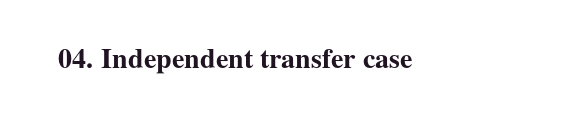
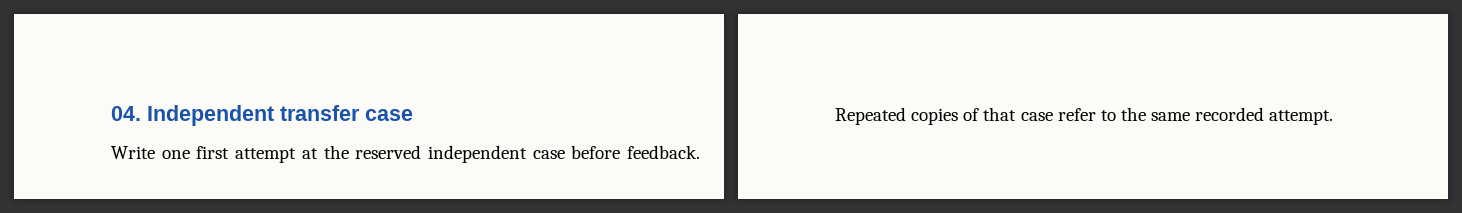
(412, 61) none -> [111,145,700,163] [835,107,1334,125] // Write one first attempt at the reserved independent case before feedback. Repeated copies of that case refer to the same recorded attempt.

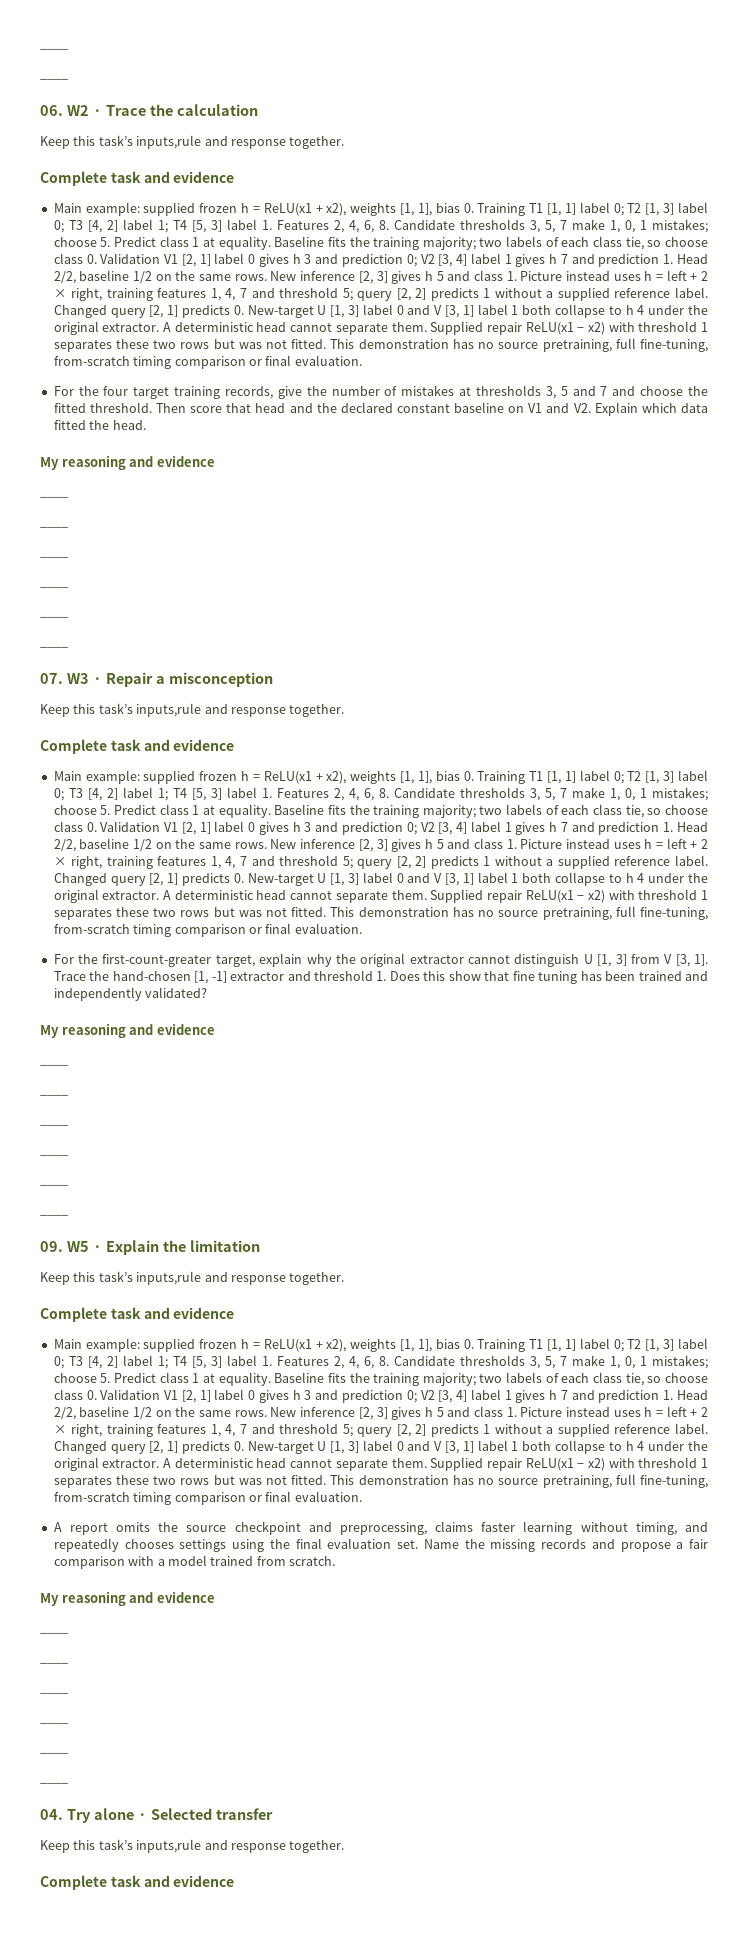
[111,105,413,126] [111,145,700,163] [835,107,1334,125] 04. Independent transfer case // Write one first attempt at the reserved independent case before feedback. Repeated copies of that case refer to the same recorded attempt. -> [40,48,68,50] [40,78,68,80] [40,104,258,116] [40,135,345,149] [40,171,235,186] [53,202,708,216] [53,219,708,233] [53,236,709,250] [53,253,708,267] [53,270,709,284] [53,287,708,301] [53,304,708,318] [53,321,708,335] [53,338,708,352] [53,355,362,369] [53,385,708,399] [53,402,708,416] [53,420,146,430] [40,455,215,470] [40,496,68,498] [40,526,68,528] [40,556,68,558] [40,586,68,588] [40,616,68,618] [40,646,68,648] [40,672,273,687] [40,703,345,717] [40,739,235,754] [53,770,708,784] [53,787,708,801] [53,804,709,818] [53,821,708,835] [53,838,709,852] [53,855,708,869] [53,872,708,886] [53,889,708,903] [53,906,708,920] [53,923,362,937] [53,953,709,967] [53,970,708,984] [53,987,208,1001] [40,1023,215,1038] [40,1064,68,1066] [40,1094,68,1096] [40,1124,68,1126] [40,1154,68,1156] [40,1184,68,1186] [40,1214,68,1216] [40,1240,260,1255] [40,1271,345,1285] [40,1307,235,1322] [53,1338,708,1352] [53,1355,708,1369] [53,1372,709,1386] [53,1389,708,1403] [53,1406,709,1420] [53,1423,708,1437] [53,1440,708,1454] [53,1457,708,1471] [53,1474,708,1488] [53,1491,362,1505] [53,1521,708,1535] [53,1538,708,1552] [53,1555,335,1569] [40,1591,215,1606] [40,1632,68,1634] [40,1662,68,1664] [40,1692,68,1694] [40,1722,68,1724] [40,1752,68,1754] [40,1782,68,1784] [40,1808,273,1823] [40,1839,345,1853] [40,1875,235,1890] ____ // ____ // 06. W2 · Trace the calculation // Keep this task’s inputs,rule and response together. // Complete task and evidence // Main example: supplied frozen h = ReLU(x1 + x2), weights [1, 1], bias 0. Training T1 [1, 1] label 0; T2 [1, 3] label 0; T3 [4, 2] label 1; T4 [5, 3] label 1. Features 2, 4, 6, 8. Candidate thresholds 3, 5, 7 make 1, 0, 1 mistakes; choose 5. Predict class 1 at equality. Baseline fits the training majority; two labels of each class tie, so choose class 0. Validation V1 [2, 1] label 0 gives h 3 and prediction 0; V2 [3, 4] label 1 gives h 7 and prediction 1. Head 2/2, baseline 1/2 on the same rows. New inference [2, 3] gives h 5 and class 1. Picture instead uses h = left + 2 × right, training features 1, 4, 7 and threshold 5; query [2, 2] predicts 1 without a supplied reference label. Changed query [2, 1] predicts 0. New-target U [1, 3] label 0 and V [3, 1] label 1 both collapse to h 4 under the original extractor. A deterministic head cannot separate them. Supplied repair ReLU(x1 − x2) with threshold 1 separates these two rows but was not fitted. This demonstration has no source pretraining, full fine-tuning, from-scratch timing comparison or final evaluation. // For the four target training records, give the number of mistakes at thresholds 3, 5 and 7 and choose the fitted threshold. Then score that head and the declared constant baseline on V1 and V2. Explain which data fitted the head. // My reasoning and evidence // ____ // ____ // ____ // ____ // ____ // ____ // 07. W3 · Repair a misconception // Keep this task’s inputs,rule and response together. // Complete task and evidence // Main example: supplied frozen h = ReLU(x1 + x2), weights [1, 1], bias 0. Training T1 [1, 1] label 0; T2 [1, 3] label 0; T3 [4, 2] label 1; T4 [5, 3] label 1. Features 2, 4, 6, 8. Candidate thresholds 3, 5, 7 make 1, 0, 1 mistakes; choose 5. Predict class 1 at equality. Baseline fits the training majority; two labels of each class tie, so choose class 0. Validation V1 [2, 1] label 0 gives h 3 and prediction 0; V2 [3, 4] label 1 gives h 7 and prediction 1. Head 2/2, baseline 1/2 on the same rows. New inference [2, 3] gives h 5 and class 1. Picture instead uses h = left + 2 × right, training features 1, 4, 7 and threshold 5; query [2, 2] predicts 1 without a supplied reference label. Changed query [2, 1] predicts 0. New-target U [1, 3] label 0 and V [3, 1] label 1 both collapse to h 4 under the original extractor. A deterministic head cannot separate them. Supplied repair ReLU(x1 − x2) with threshold 1 separates these two rows but was not fitted. This demonstration has no source pretraining, full fine-tuning, from-scratch timing comparison or final evaluation. // For the first-count-greater target, explain why the original extractor cannot distinguish U [1, 3] from V [3, 1]. Trace the hand-chosen [1, -1] extractor and threshold 1. Does this show that fine tuning has been trained and independently validated? // My reasoning and evidence // ____ // ____ // ____ // ____ // ____ // ____ // 09. W5 · Explain the limitation // Keep this task’s inputs,rule and response together. // Complete task and evidence // Main example: supplied frozen h = ReLU(x1 + x2), weights [1, 1], bias 0. Training T1 [1, 1] label 0; T2 [1, 3] label 0; T3 [4, 2] label 1; T4 [5, 3] label 1. Features 2, 4, 6, 8. Candidate thresholds 3, 5, 7 make 1, 0, 1 mistakes; choose 5. Predict class 1 at equality. Baseline fits the training majority; two labels of each class tie, so choose class 0. Validation V1 [2, 1] label 0 gives h 3 and prediction 0; V2 [3, 4] label 1 gives h 7 and prediction 1. Head 2/2, baseline 1/2 on the same rows. New inference [2, 3] gives h 5 and class 1. Picture instead uses h = left + 2 × right, training features 1, 4, 7 and threshold 5; query [2, 2] predicts 1 without a supplied reference label. Changed query [2, 1] predicts 0. New-target U [1, 3] label 0 and V [3, 1] label 1 both collapse to h 4 under the original extractor. A deterministic head cannot separate them. Supplied repair ReLU(x1 − x2) with threshold 1 separates these two rows but was not fitted. This demonstration has no source pretraining, full fine-tuning, from-scratch timing comparison or final evaluation. // A report omits the source checkpoint and preprocessing, claims faster learning without timing, and repeatedly chooses settings using the final evaluation set. Name the missing records and propose a fair comparison with a model trained from scratch. // My reasoning and evidence // ____ // ____ // ____ // ____ // ____ // ____ // 04. Try alone · Selected transfer // Keep this task’s inputs,rule and response together. // Complete task and evidence

